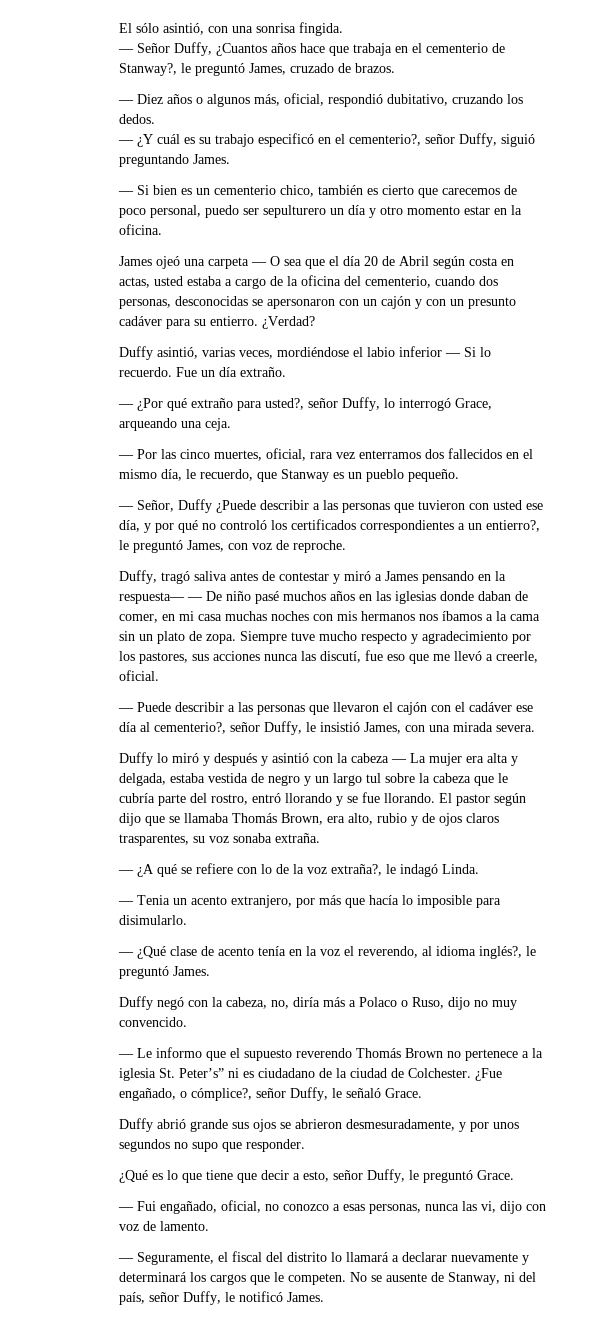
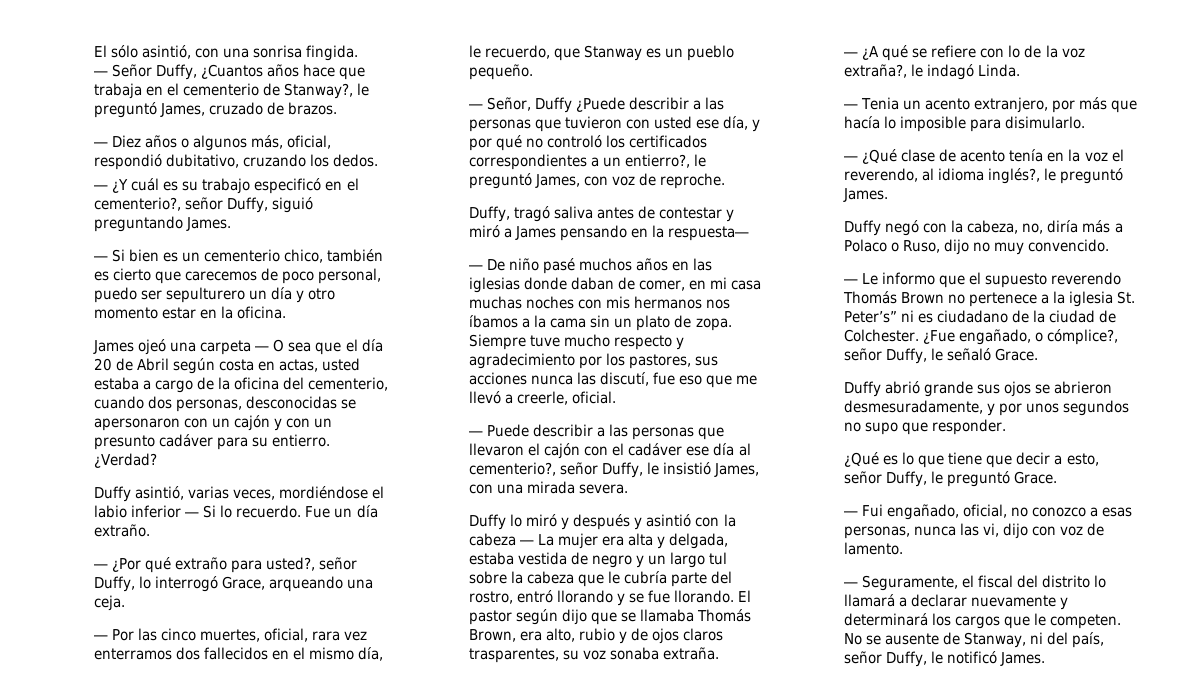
(185, 598) none -> (750, 233) //

